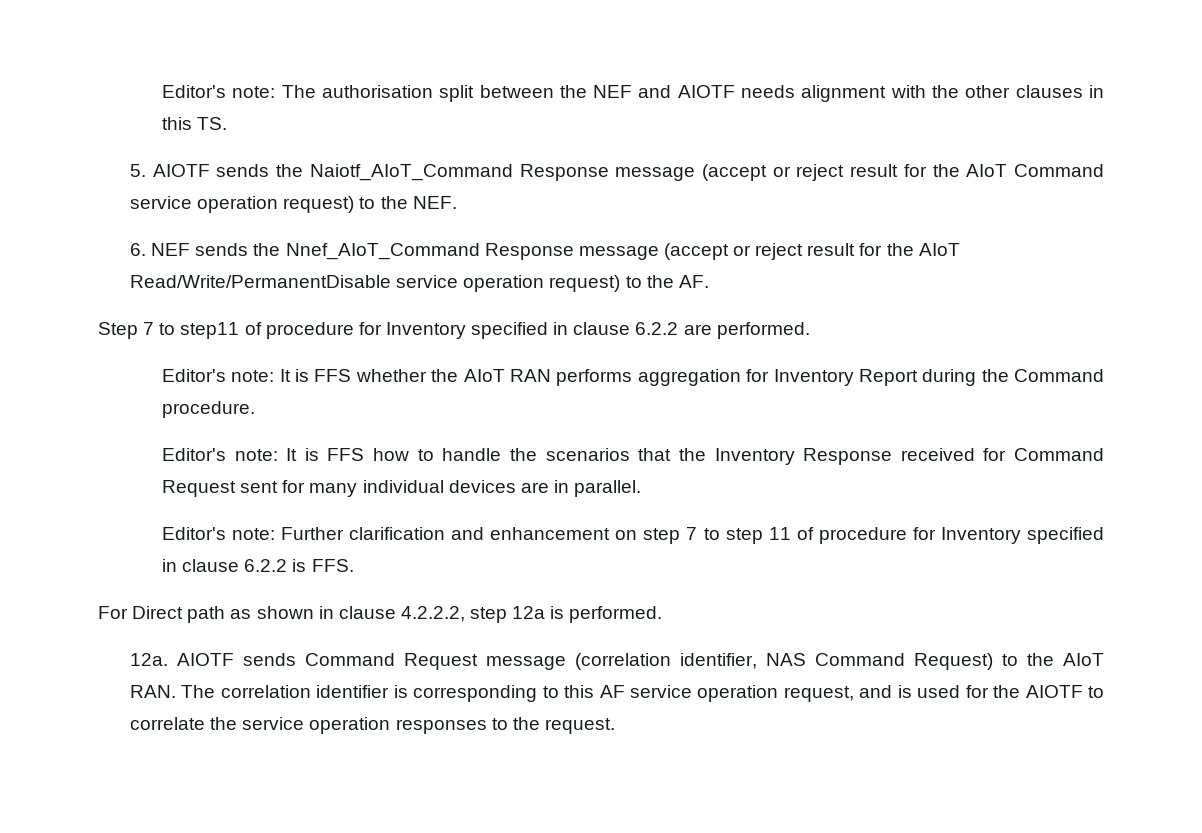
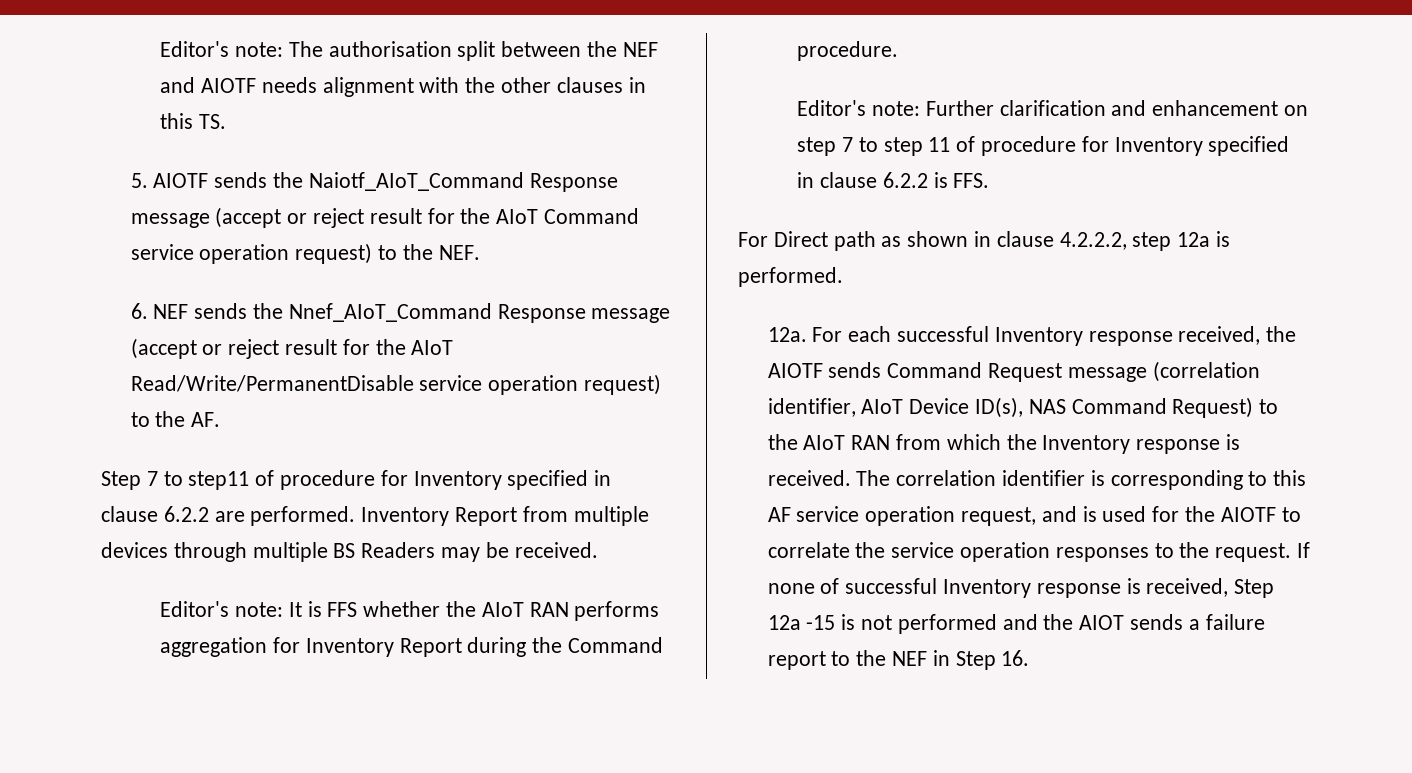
(810, 330) none -> [361,506,649,526] [101,542,598,562] Inventory Report from multiple devices through multiple BS Readers may be received.
[161,448,1104,465] [161,480,642,497] // Editor's note: It is FFS how to handle the scenarios that the Inventory Response received for Command Request sent for many individual devices are in parallel. -> (899, 51) none
(168, 659) none -> [812,326,1297,346] For each successful Inventory response received, the
(757, 661) none -> [861,397,1024,418] AIoT Device ID(s),
[129,685,176,698] RAN. -> [851,434,1241,454] [767,470,851,486] RAN from which the Inventory response is received.
(615, 726) none -> [1297,542,1311,558] [767,578,1275,598] [767,614,1265,634] [767,650,1030,670] If none of successful Inventory response is received, Step 12a -15 is not performed and the AIOT sends a failure report to the NEF in Step 16.

